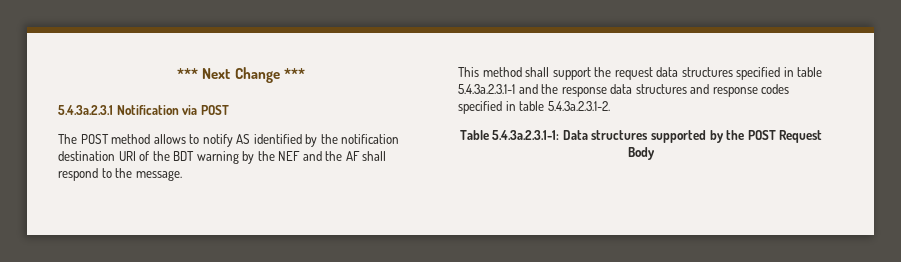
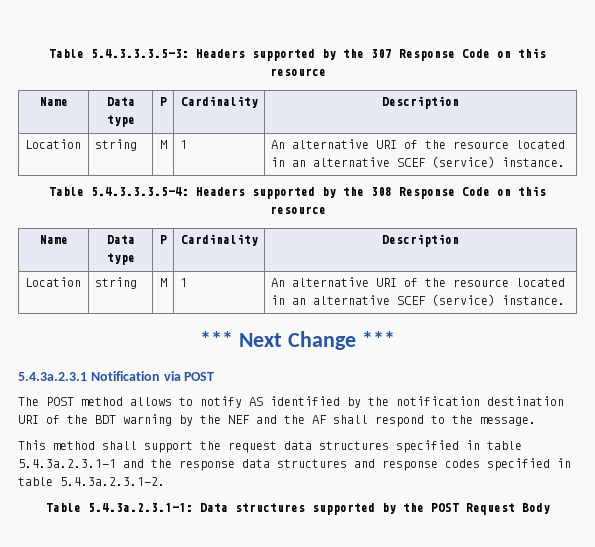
(177, 73) none -> [49,48,546,61] [269,68,326,76] [39,97,68,106] [106,97,135,106] [106,115,135,127] [159,97,167,106] [180,96,258,108] [382,96,459,109] [24,139,81,149] [94,139,137,151] [159,140,167,149] [179,140,187,149] [270,139,565,149] [270,156,565,168] [49,186,546,199] [269,206,326,214] [39,235,68,244] [106,235,135,244] [106,253,135,265] [159,235,167,244] [180,234,258,246] [382,234,459,247] [24,277,81,287] [94,277,137,289] [159,278,167,287] [179,278,187,287] [270,277,565,287] [270,294,565,306] Table 5.4.3.3.3.5-3: Headers supported by the 307 Response Code on this resource // Name | Data type | P | Cardinality | Description // Location | string | M | 1 | An alternative URI of the resource located in an alternative SCEF (service) instance. // Table 5.4.3.3.3.5-4: Headers supported by the 308 Response Code on this resource // Name | Data type | P | Cardinality | Description // Location | string | M | 1 | An alternative URI of the resource located in an alternative SCEF (service) instance. //

